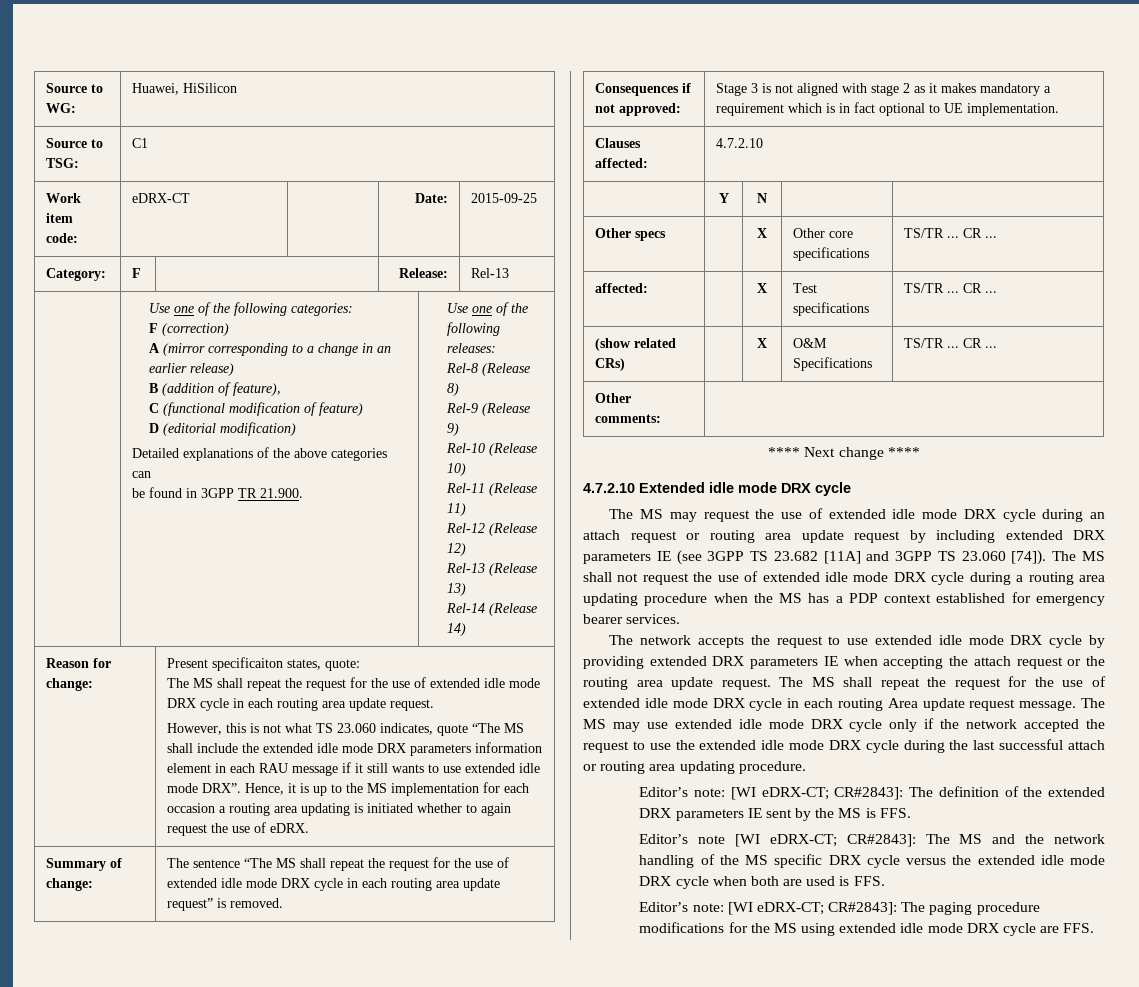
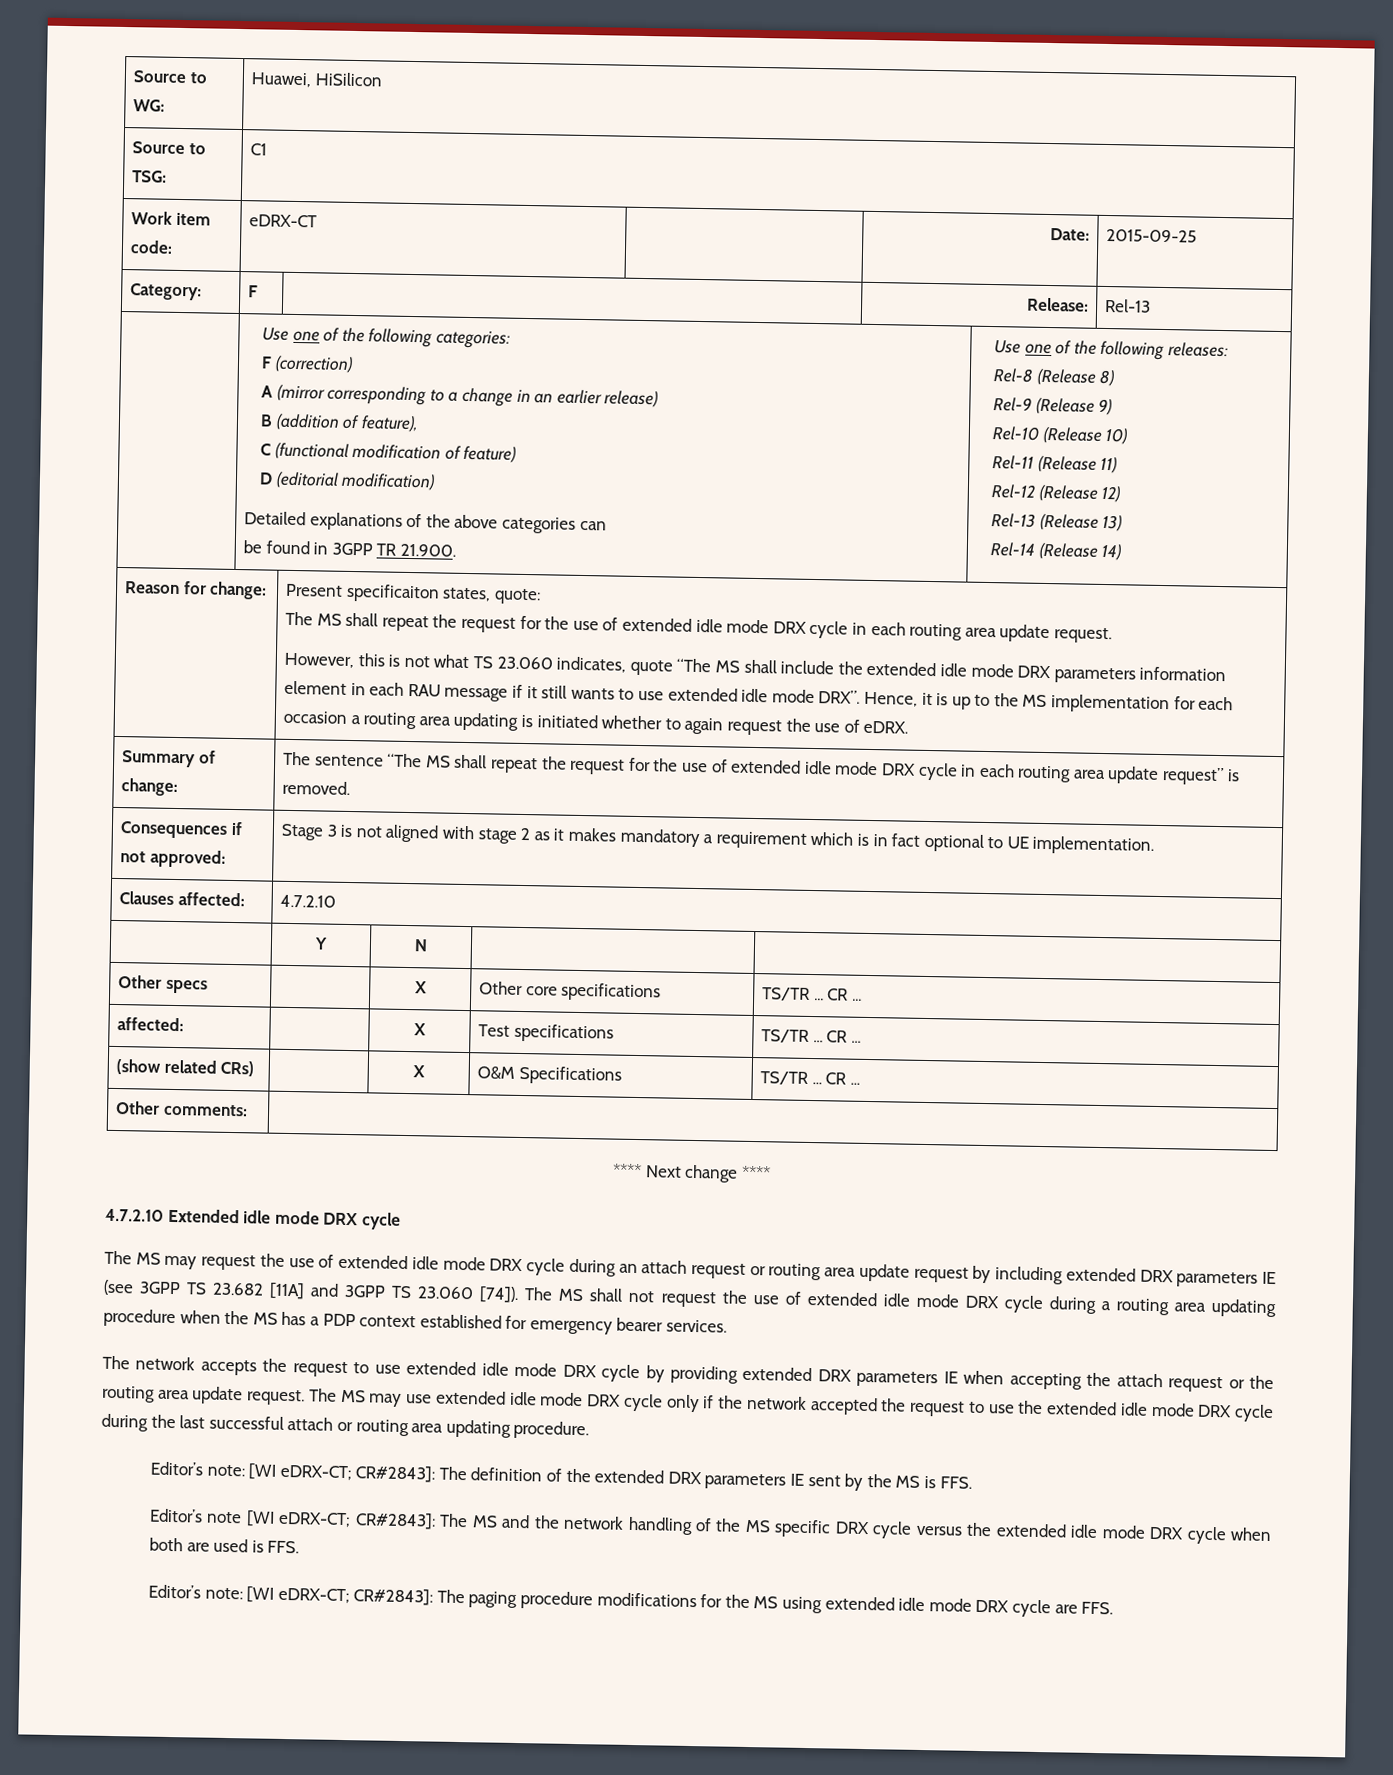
[843,676,1106,690] [583,698,1105,711] [583,719,606,729] shall repeat the request for the use of extended idle mode DRX cycle in each routing Area update request message. The MS -> (366, 1396) none

